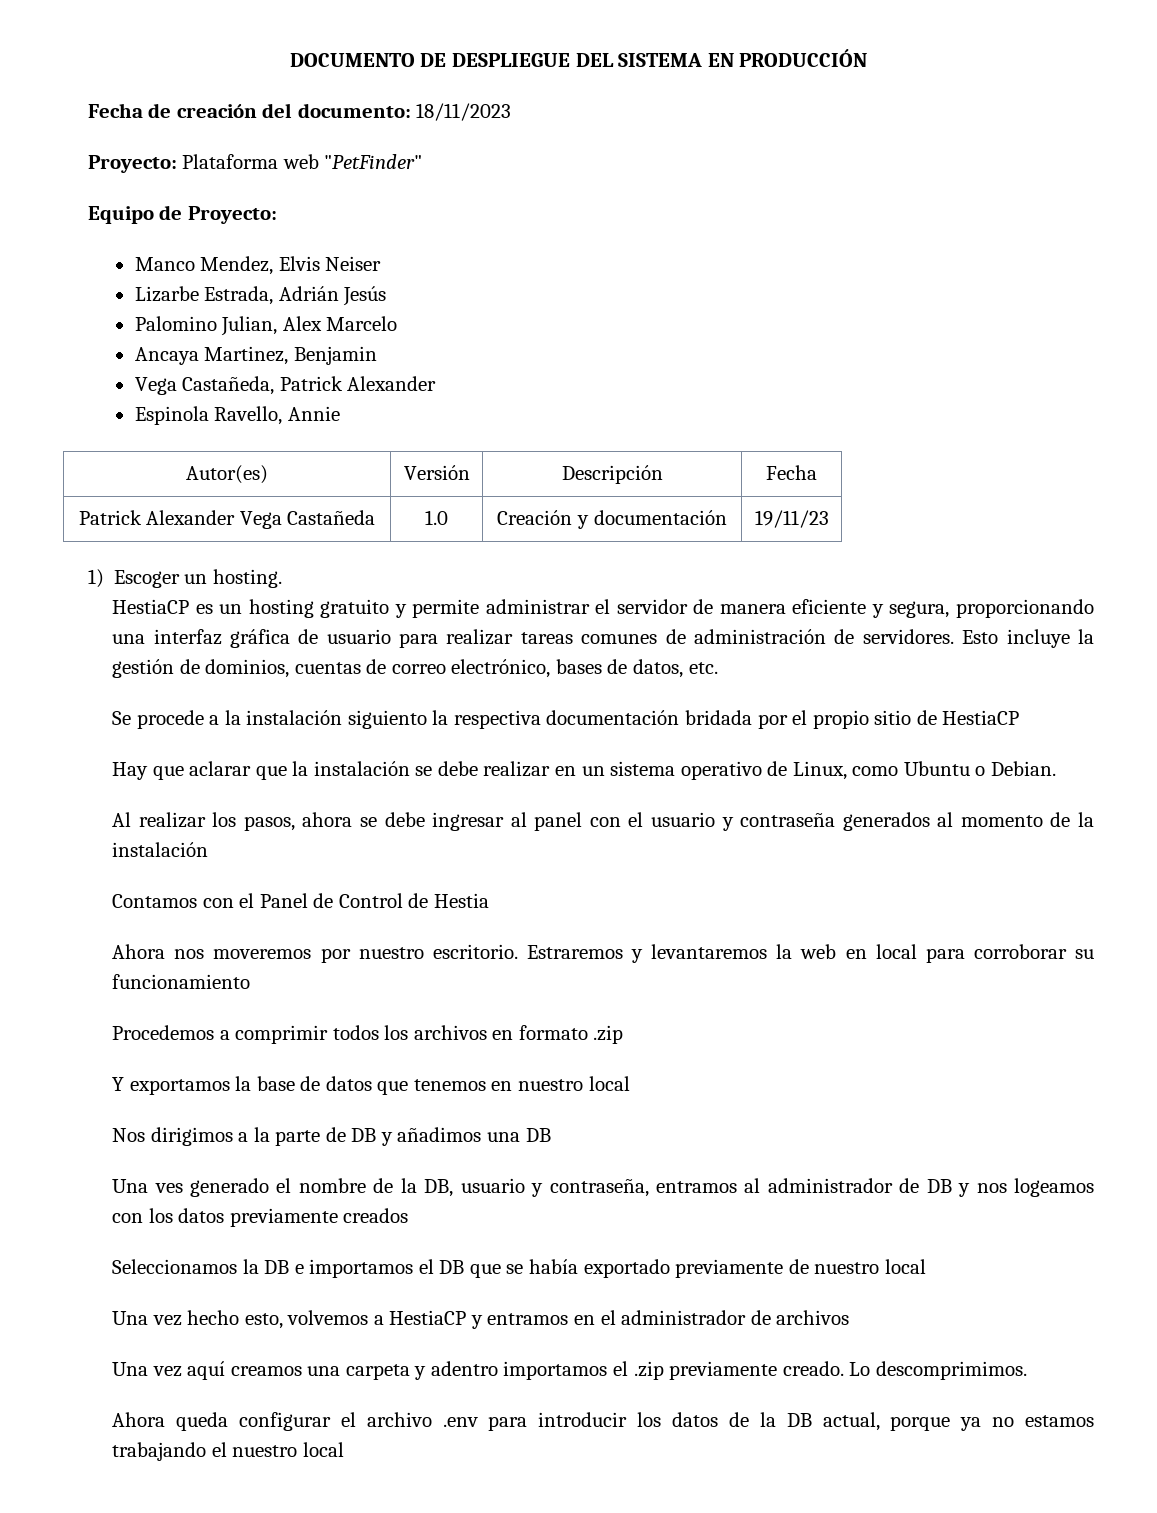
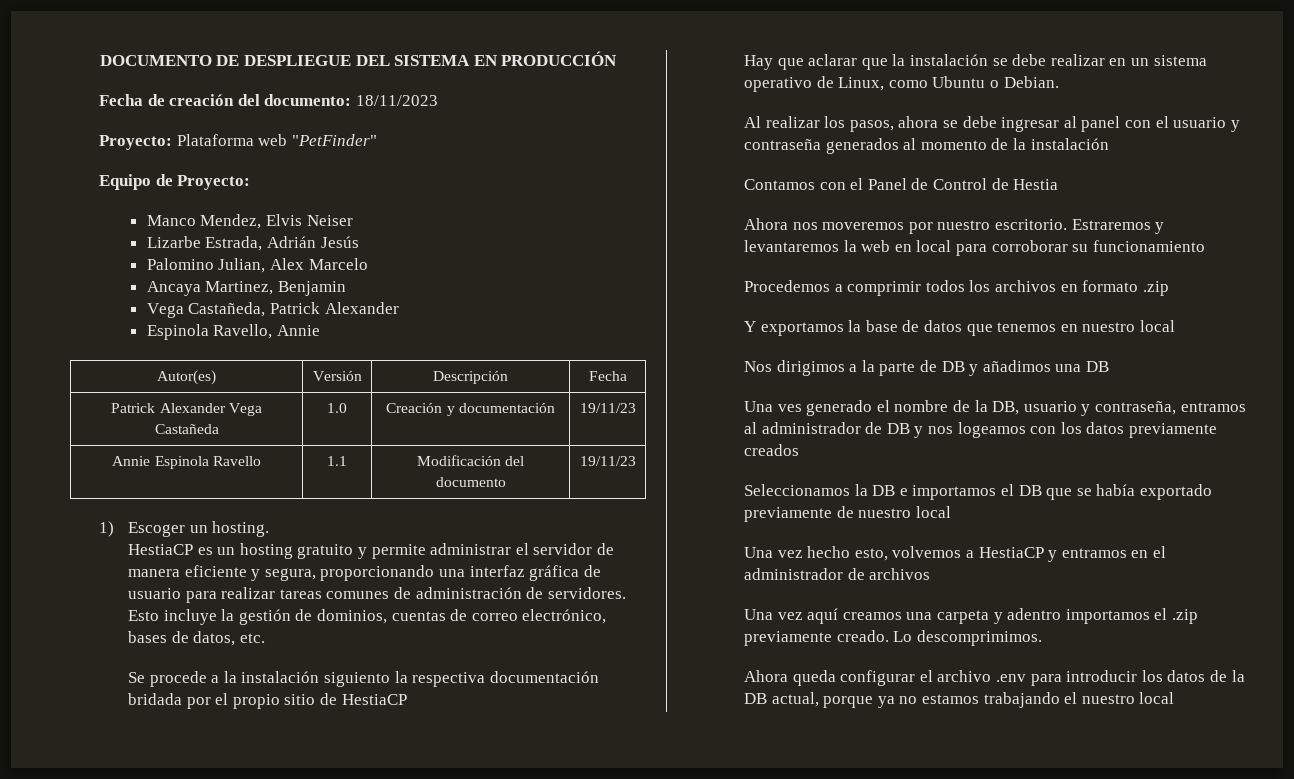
(829, 519) none -> [112,456,261,469] [327,456,347,466] [416,455,525,466] [435,477,506,487] [579,456,636,466] // Annie Espinola Ravello | 1.1 | Modificación del documento | 19/11/23

